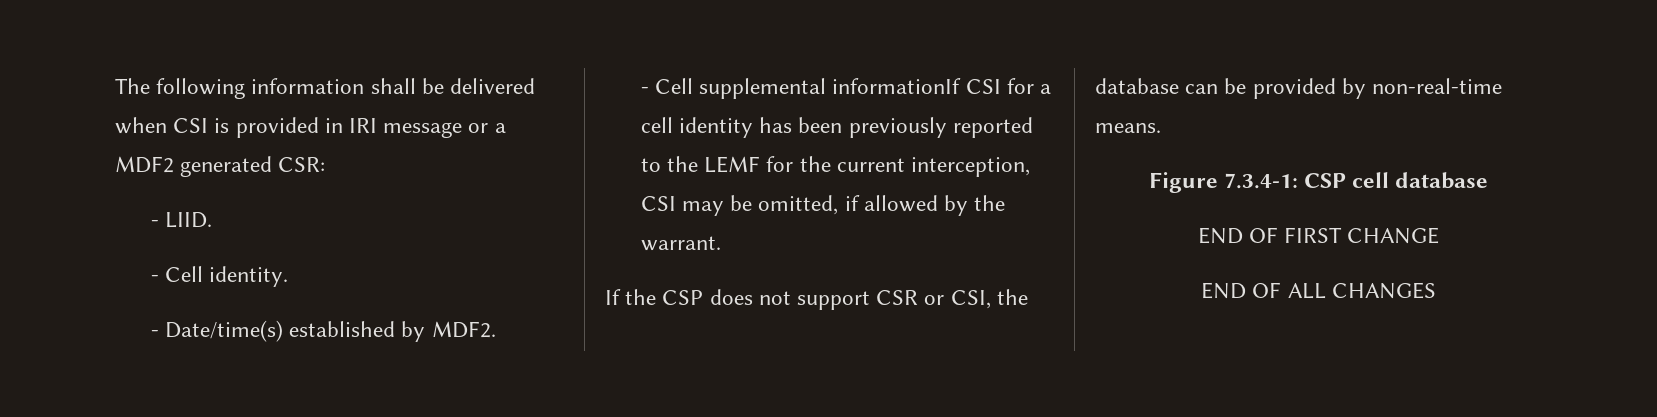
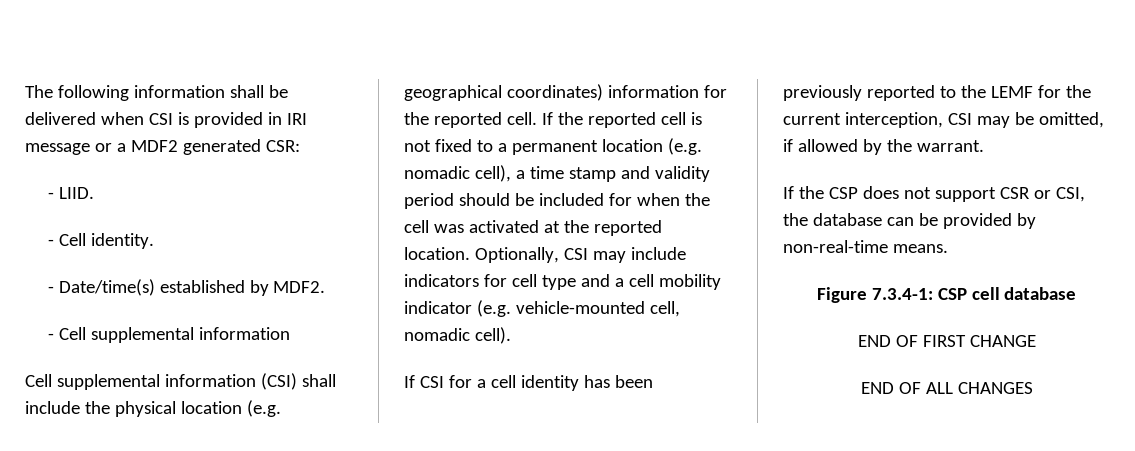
[832,78,962,94] informationIf -> [198,327,290,340] [25,373,336,390] [25,400,281,417] [404,84,727,101] [404,112,702,128] [404,138,702,155] [404,165,710,182] [404,193,710,209] [404,220,662,236] [404,247,686,263] [404,274,721,290] [404,300,680,317] [404,327,511,344] [404,375,415,388] information // Cell supplemental information (CSI) shall include the physical location (e.g. geographical coordinates) information for the reported cell. If the reported cell is not fixed to a permanent location (e.g. nomadic cell), a time stamp and validity period should be included for when the cell was activated at the reported location. Optionally, CSI may include indicators for cell type and a cell mobility indicator (e.g. vehicle-mounted cell, nomadic cell). // If

